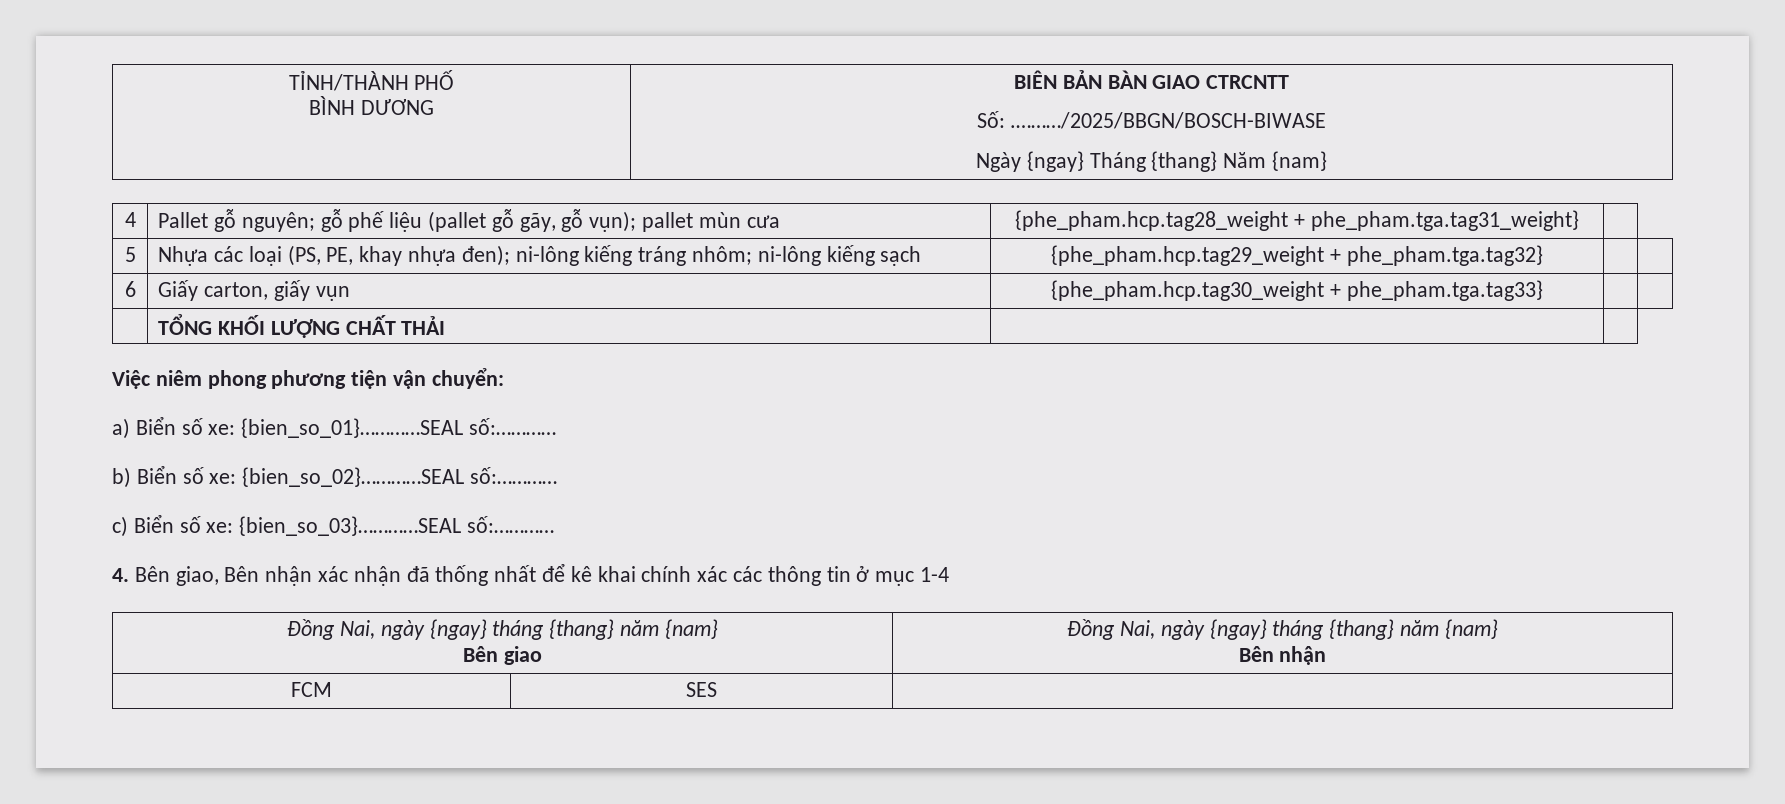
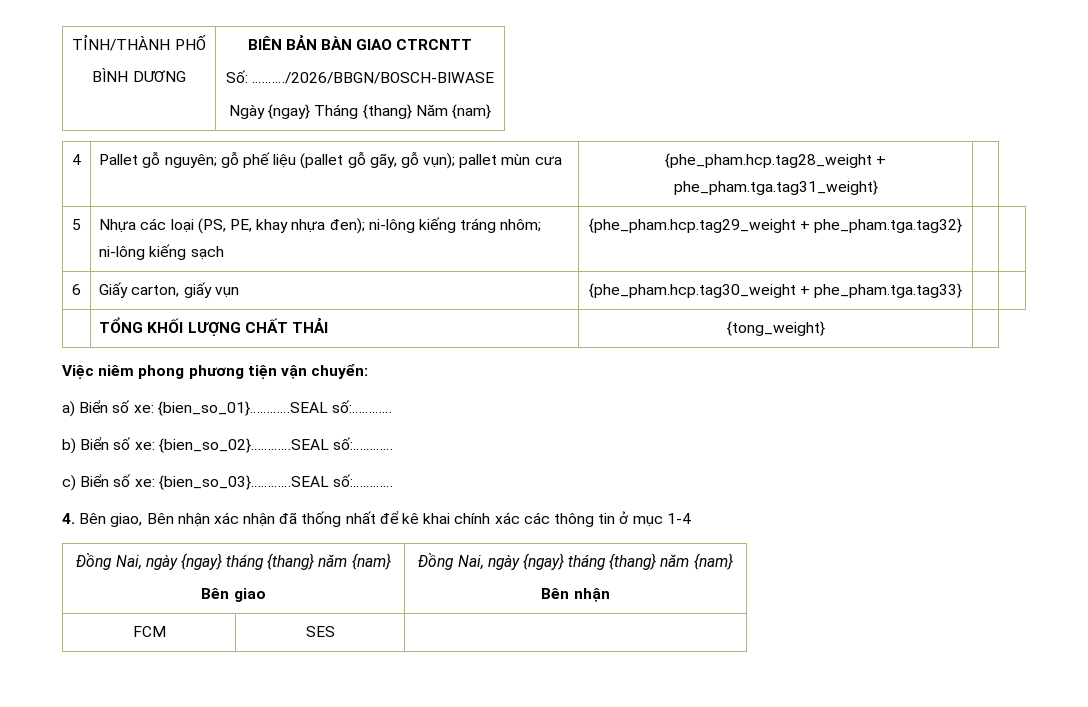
[1010,112,1327,129] .………/2025/BBGN/BOSCH-BIWASE -> [252,72,495,84] .………/2026/BBGN/BOSCH-BIWASE
(446, 325) none -> [726,321,825,336] {tong_weight}

